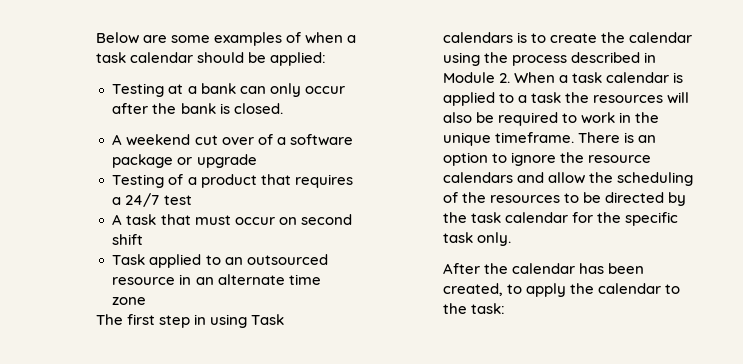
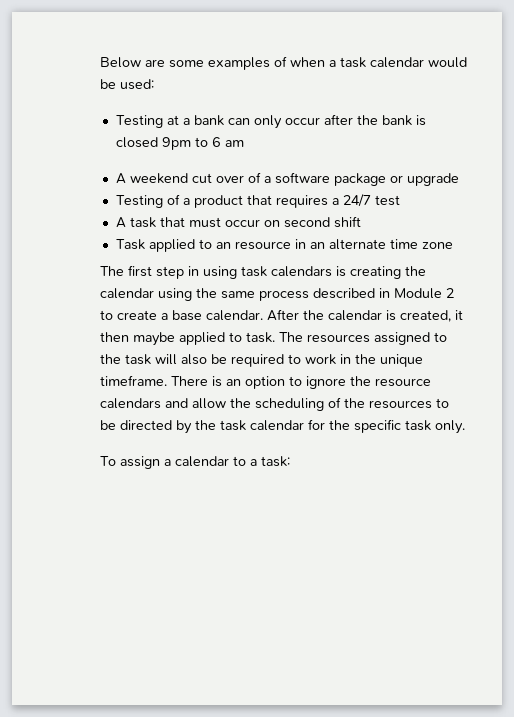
[196,52,327,66] should be applied: -> [427,57,467,68] [99,79,154,90] would be used:
[233,103,283,114] closed. -> [115,137,244,150] closed 9pm to 6 am
[246,254,328,265] outsourced -> (231, 245) none
[251,314,285,325] Task -> [240,266,267,277] task
[530,33,598,43] to create -> [349,266,401,279] creating
(508, 57) none -> [220,291,255,299] same
[498,72,684,83] [442,92,664,106] 2. When a task calendar is applied to a task the resources -> [445,288,454,298] [99,309,463,322] [99,332,447,346] [99,354,151,365] 2 to create a base calendar. After the calendar is created, it then maybe applied to task. The resources assigned to the task
[442,263,645,274] [442,283,595,297] After the calendar has been created, to apply the -> [99,456,171,469] To assign a
[442,303,467,314] the -> [249,459,257,466] a

